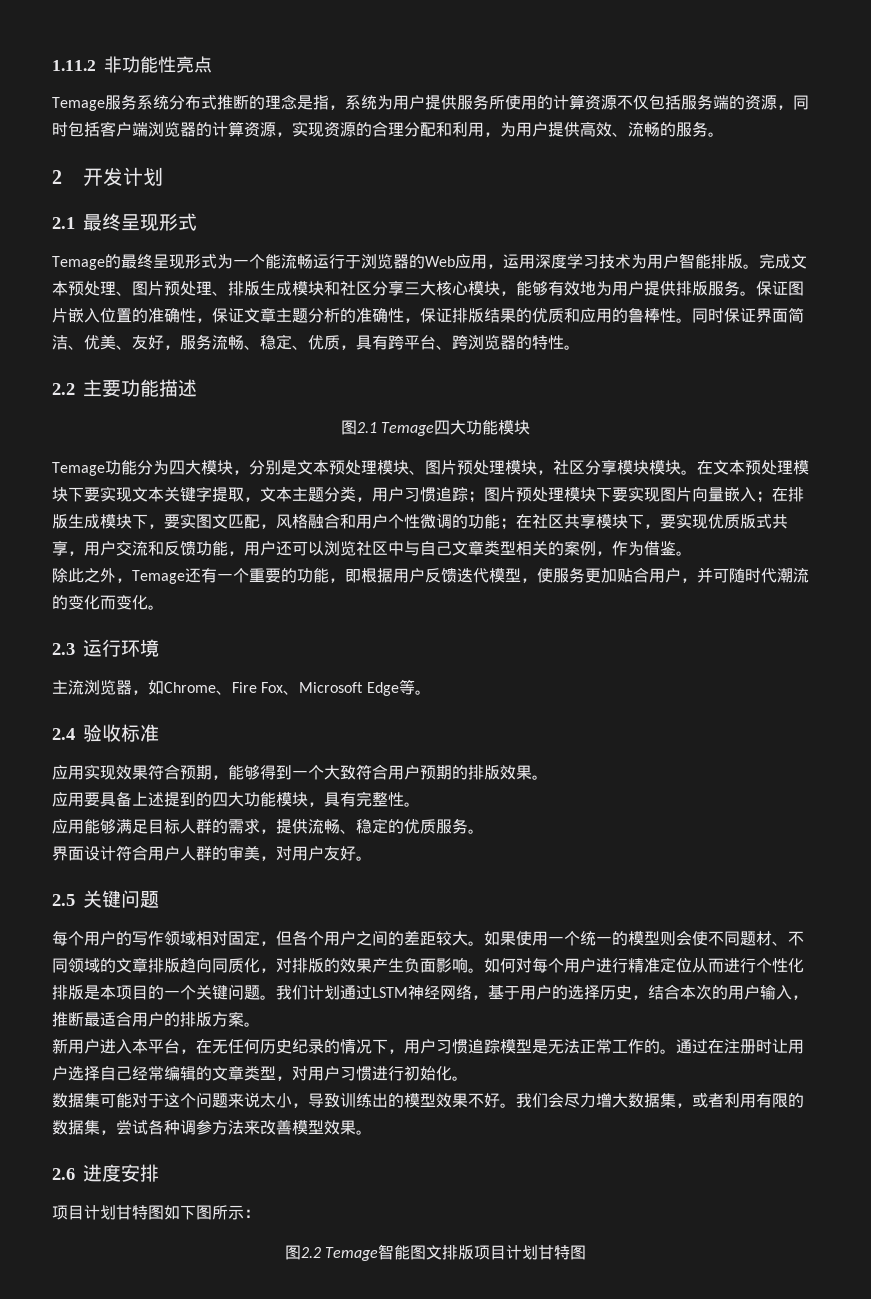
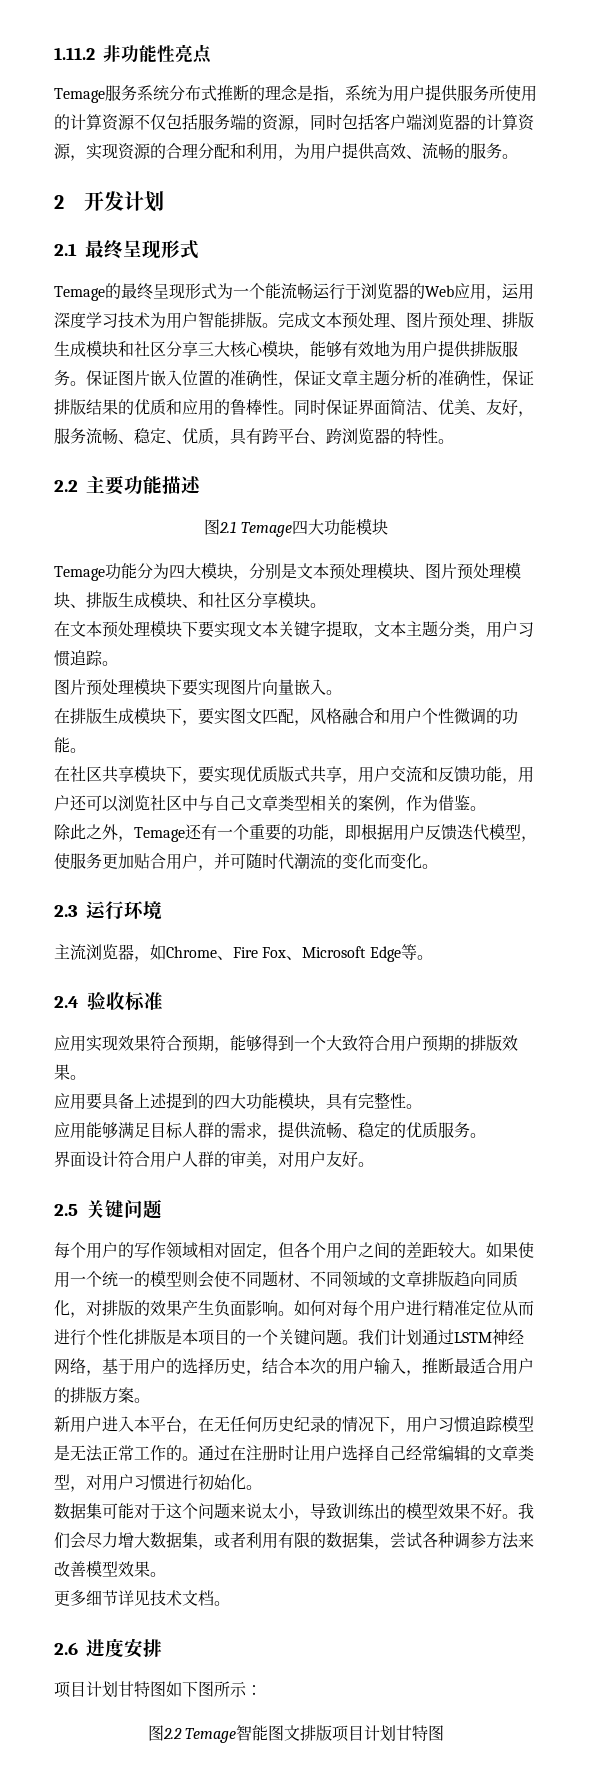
[537,470,553,475] ， -> [70,591,214,608] 、排版生成模块、和
[649,460,697,475] 模块。 -> [310,603,326,608] 。 //
[468,491,484,503] ； -> [102,661,118,666] 。 //
[756,491,772,503] ； -> [326,690,342,695] 。 //
[500,518,516,530] ； -> [70,748,86,753] 。 //
(372, 1132) none -> [54,1590,230,1606] // 更多细节详见技术文档。

